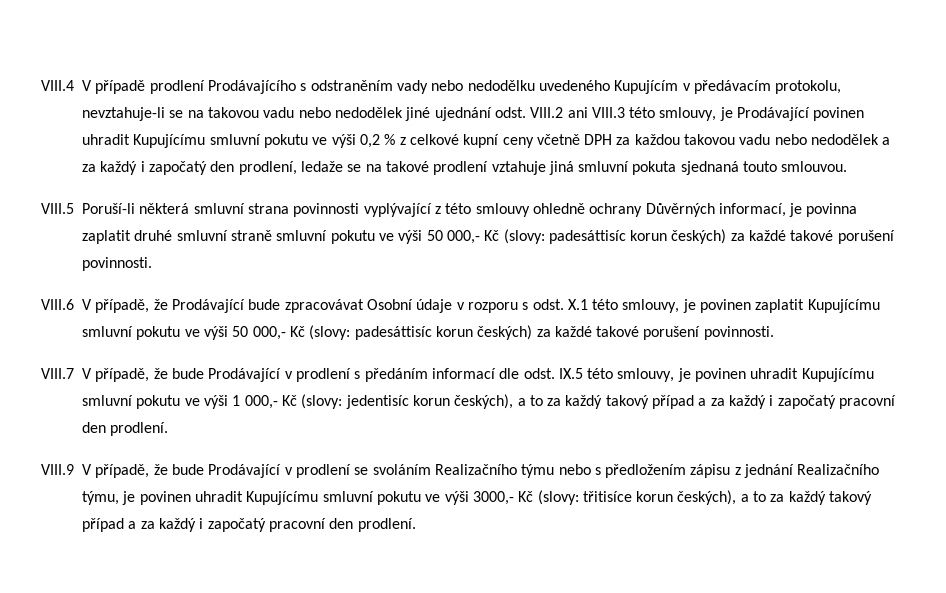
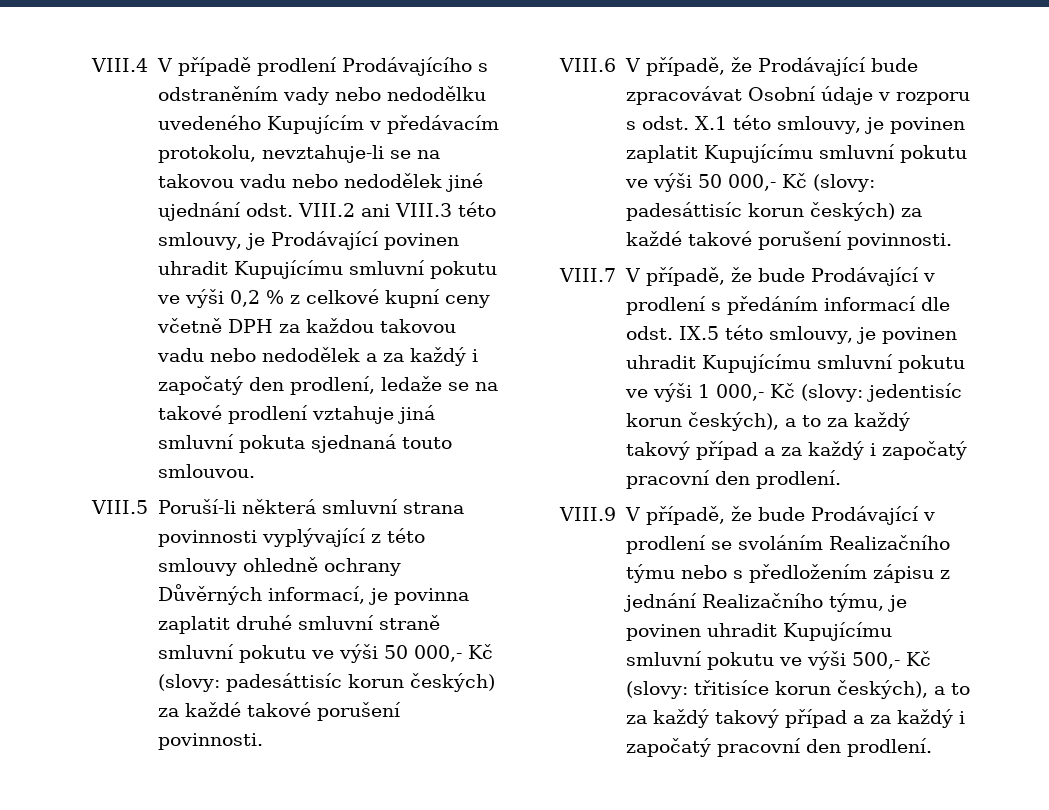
[472,491,514,505] 3000,- -> [851,652,900,669] 500,-

